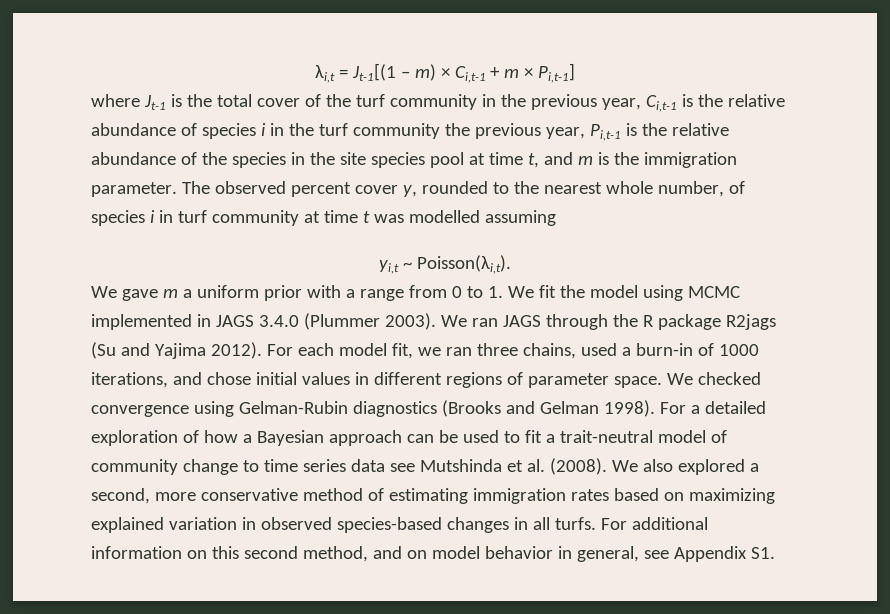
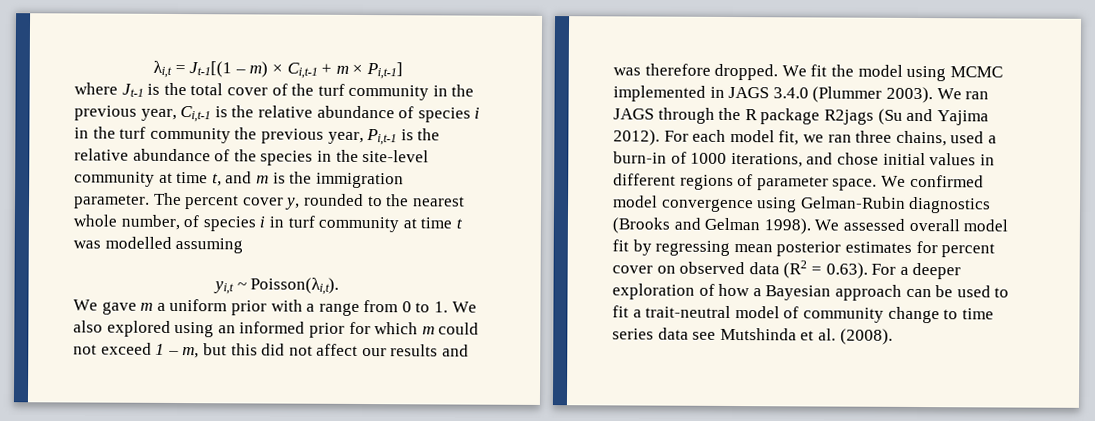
[339,152,464,168] site species pool -> [362,149,430,163] [74,171,155,187] site-level community
[214,181,286,194] observed -> (182, 199) none
(534, 292) none -> [73,320,480,338] [73,342,470,359] [613,63,807,81] also explored using an informed prior for which m could not exceed 1 – m, but this did not affect our results and was therefore dropped. We
[697,372,761,385] checked -> [909,174,984,188] [613,195,658,208] confirmed model
(655, 408) none -> [814,218,1009,232] [612,239,996,258] [612,260,868,279] We assessed overall model fit by regressing mean posterior estimates for percent cover on observed data (R2 = 0.63).
[704,401,766,414] detailed -> [912,262,962,280] deeper
[611,459,759,475] [91,488,775,504] [91,517,708,533] [91,546,775,562] We also explored a second, more conservative method of estimating immigration rates based on maximizing explained variation in observed species-based changes in all turfs. For additional information on this second method, and on model behavior in general, see Appendix S1. -> (893, 336) none

